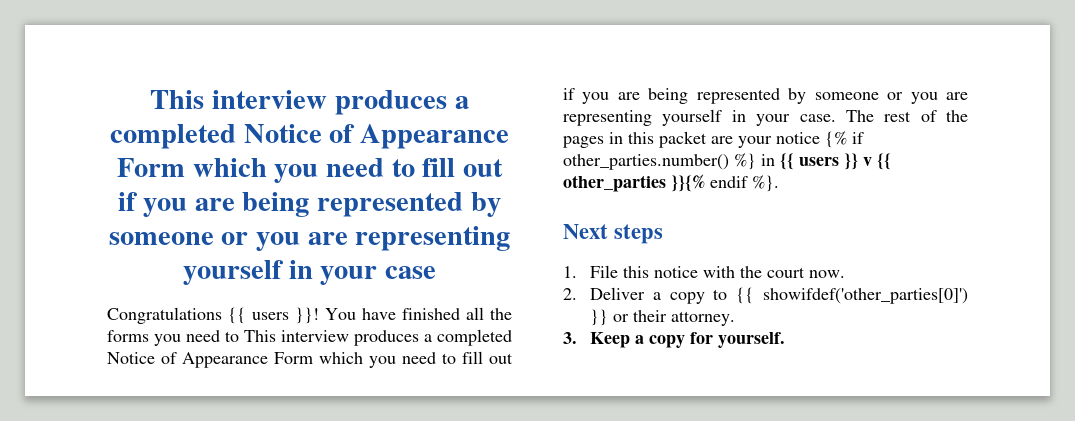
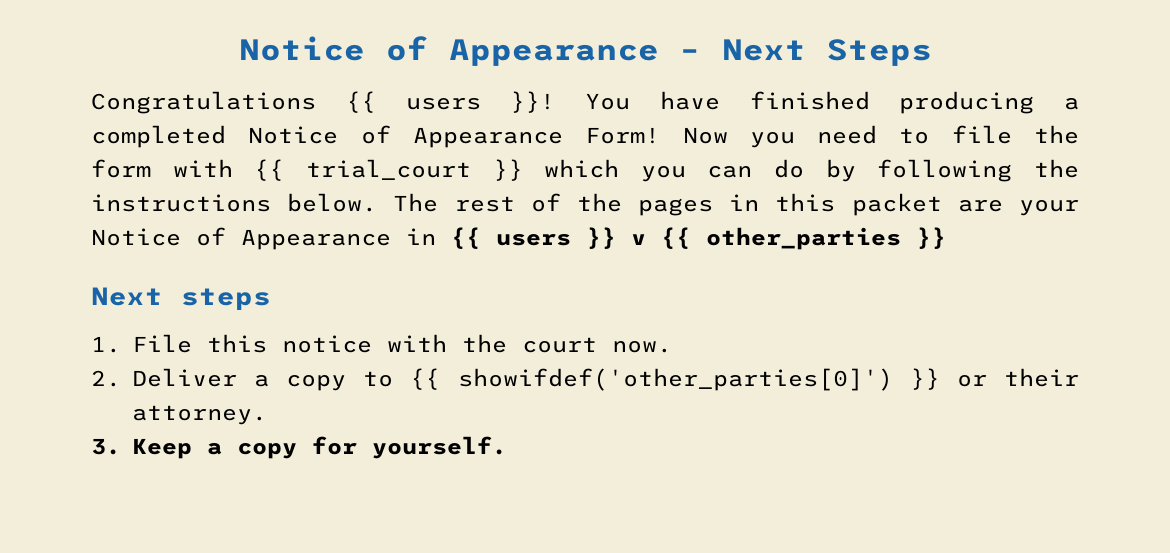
[150,90,469,115] [109,124,510,149] [116,158,504,183] [118,192,501,217] [108,226,511,251] [182,260,437,285] This interview produces a completed Notice of Appearance Form which you need to fill out if you are being represented by someone or you are representing yourself in your case -> [238,36,932,66] Notice of Appearance – Next Steps
[466,307,512,320] [107,329,512,346] [107,351,513,368] [563,88,968,104] [563,109,836,126] all the forms you need to This interview produces a completed Notice of Appearance Form which you need to fill out if you are being represented by someone or you are representing yourself in your case. -> [899,91,1079,114] [91,125,1079,148] [91,159,1079,182] [91,193,378,212] producing a completed Notice of Appearance Form! Now you need to file the form with {{ trial_court }} which you can do by following the instructions below.
[776,131,864,148] [563,153,756,170] notice {% if other_parties.number() %} -> [91,227,391,250] Notice of Appearance
[671,174,779,192] }}{% endif %}. -> [916,227,946,249] }}

